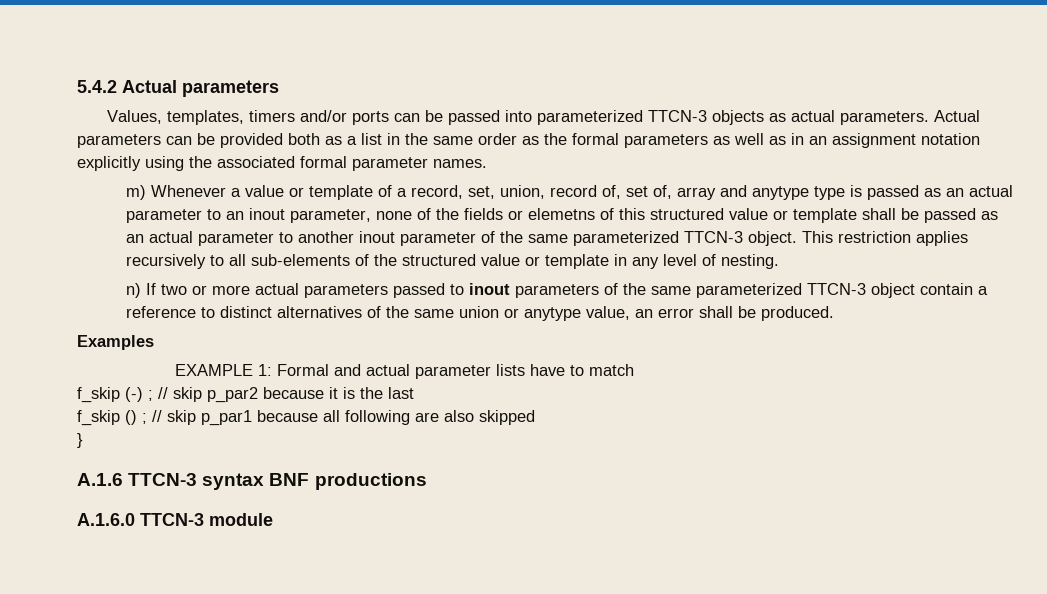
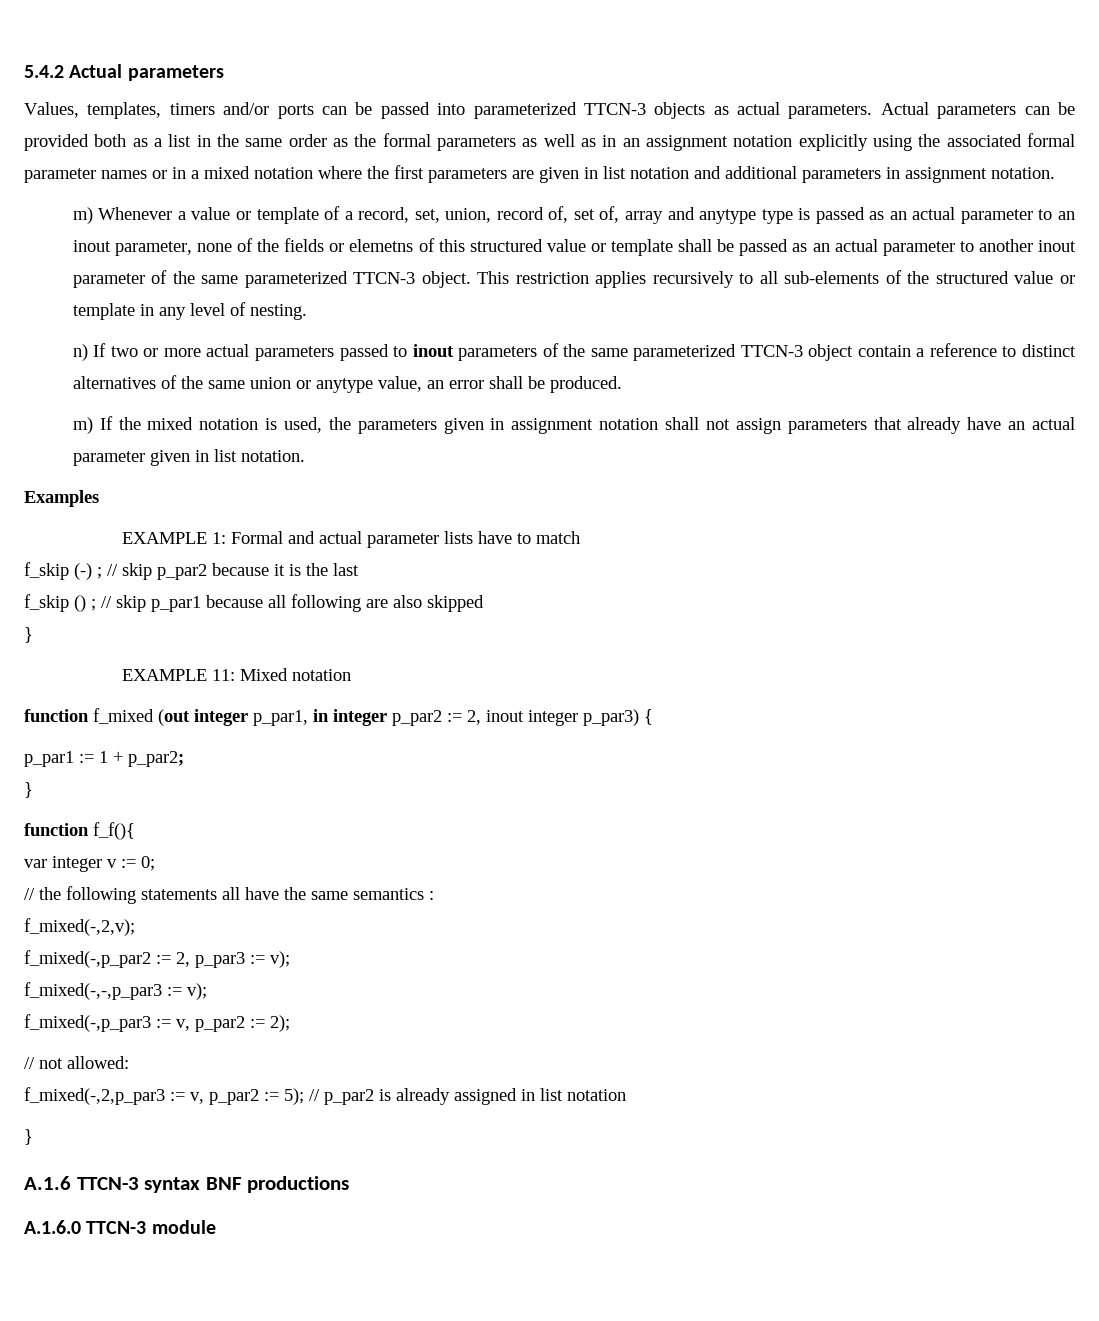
[433,159,487,168] names. -> [101,165,1055,183] names or in a mixed notation where the first parameters are given in list notation and additional parameters in assignment notation.
(835, 313) none -> [72,416,1075,434] [72,449,305,466] // m) If the mixed notation is used, the parameters given in assignment notation shall not assign parameters that already have an actual parameter given in list notation.
(83, 440) none -> [121,668,351,681] [24,708,653,726] [24,751,184,767] [24,782,33,798] [24,822,135,840] [24,856,155,872] [24,886,434,904] [24,918,135,936] [24,950,290,968] [24,982,207,1000] [24,1014,290,1032] [24,1056,129,1069] [24,1087,626,1105] [24,1129,33,1145] // EXAMPLE 11: Mixed notation // function f_mixed (out integer p_par1, in integer p_par2 := 2, inout integer p_par3) { // p_par1 := 1 + p_par2; // } // function f_f(){ // var integer v := 0; // // the following statements all have the same semantics : // f_mixed(-,2,v); // f_mixed(-,p_par2 := 2, p_par3 := v); // f_mixed(-,-,p_par3 := v); // f_mixed(-,p_par3 := v, p_par2 := 2); // // not allowed: // f_mixed(-,2,p_par3 := v, p_par2 := 5); // p_par2 is already assigned in list notation // }

